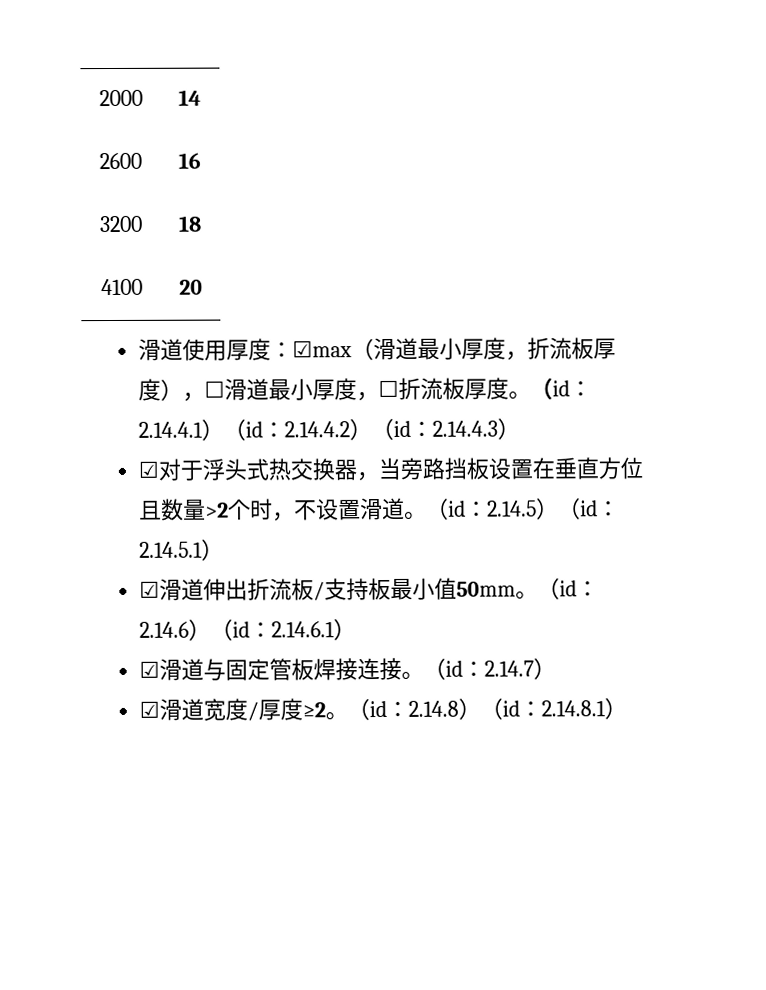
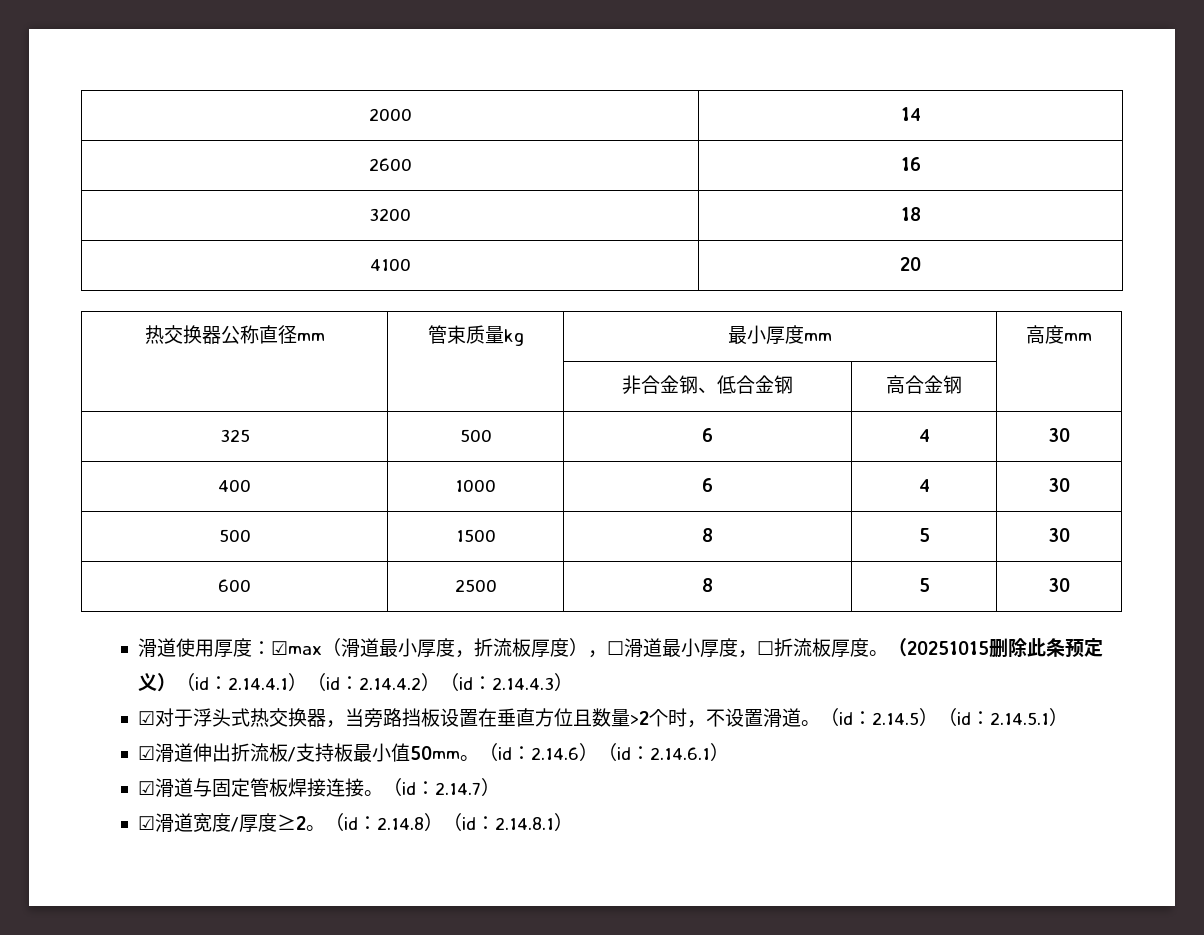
(203, 287) none -> [144,325,325,344] [427,325,524,346] [728,325,832,344] [1026,325,1092,344] [622,375,793,394] [886,375,962,394] [219,429,250,442] [459,429,492,442] [702,428,713,442] [918,429,930,442] [1048,428,1070,442] [218,479,251,492] [455,479,496,492] [702,478,713,492] [918,479,930,492] [1048,478,1070,492] [218,529,251,542] [455,529,496,542] [702,528,713,542] [918,528,930,542] [1048,528,1070,542] [218,579,251,592] [454,579,497,592] [702,578,713,592] [918,578,930,592] [1048,578,1070,592] // 热交换器公称直径mm | 管束质量kg | 最小厚度mm | 高度mm // | | 非合金钢、低合金钢 | 高合金钢 | // 325 | 500 | 6 | 4 | 30 // 400 | 1000 | 6 | 4 | 30 // 500 | 1500 | 8 | 5 | 30 // 600 | 2500 | 8 | 5 | 30
(553, 388) none -> [907,638,1104,658] [138,673,196,692] 20251015删除此条预定义）（

